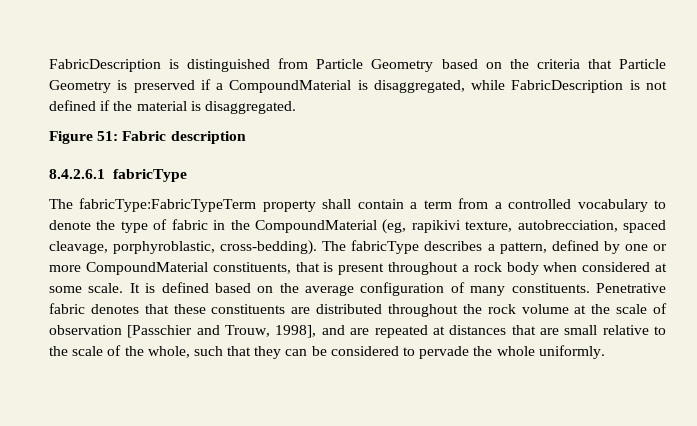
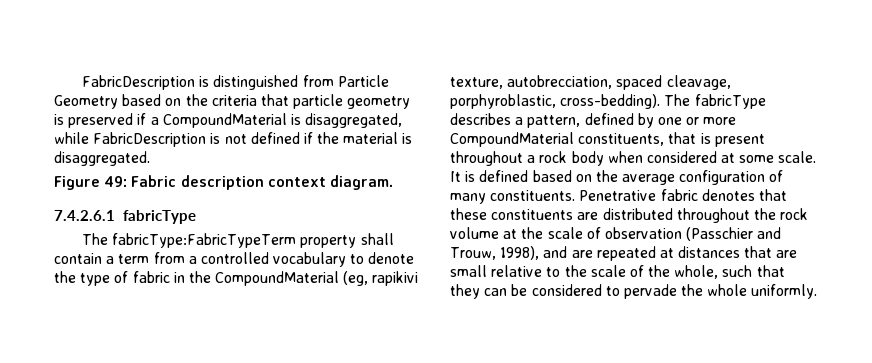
[619,59,667,69] [49,80,111,93] Particle Geometry -> [293,94,411,109] particle geometry
[97,131,119,141] 51: -> [104,176,128,187] 49:
[49,169,105,179] // 8.4.2.6.1 -> [267,175,393,190] [54,210,115,221] context diagram. // 7.4.2.6.1
[127,325,193,338] [Passchier -> [686,227,754,241] (Passchier
[275,325,317,338] 1998], -> [500,246,540,260] 1998),

